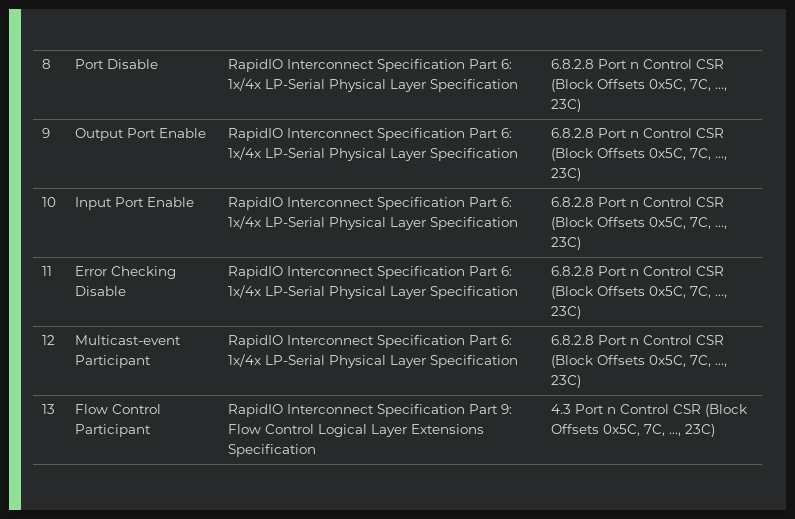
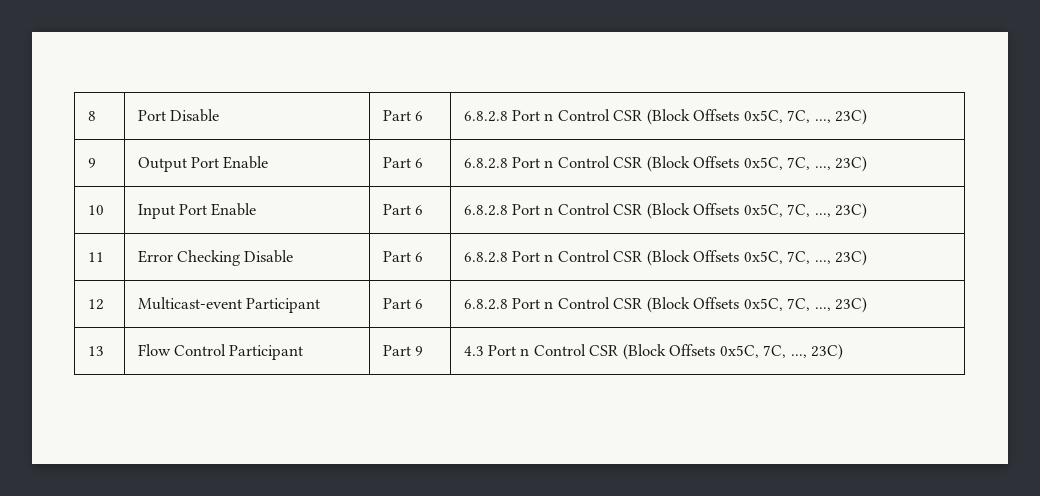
[228,59,513,72] [228,78,519,92] RapidIO Interconnect Specification Part 6: 1x/4x LP-Serial Physical Layer Specification -> [382,110,423,121] Part 6
[228,128,513,141] [228,147,519,161] RapidIO Interconnect Specification Part 6: 1x/4x LP-Serial Physical Layer Specification -> [382,157,423,168] Part 6
[228,197,513,210] [228,216,519,230] RapidIO Interconnect Specification Part 6: 1x/4x LP-Serial Physical Layer Specification -> [382,204,423,215] Part 6
[228,266,513,279] [228,285,519,299] RapidIO Interconnect Specification Part 6: 1x/4x LP-Serial Physical Layer Specification -> [382,251,423,262] Part 6
[228,335,513,348] [228,354,519,368] RapidIO Interconnect Specification Part 6: 1x/4x LP-Serial Physical Layer Specification -> [382,298,423,309] Part 6
[228,404,513,417] [228,424,485,437] [228,444,317,457] RapidIO Interconnect Specification Part 9: Flow Control Logical Layer Extensions Specification -> [382,345,423,356] Part 9

